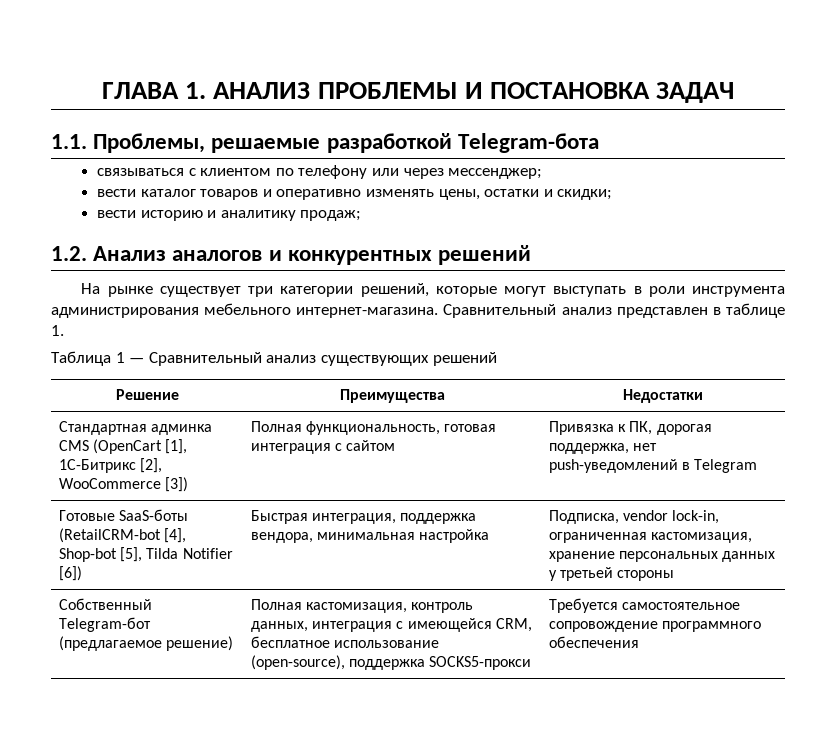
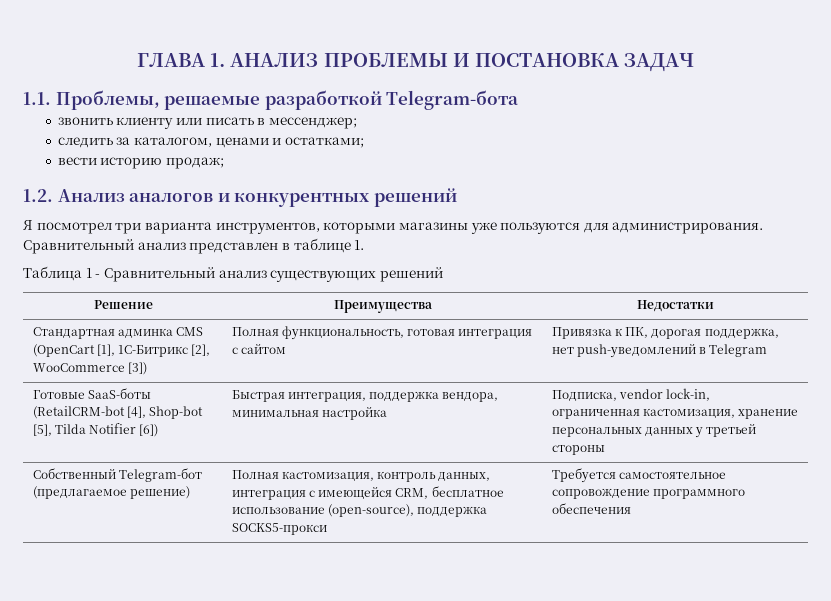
[97,165,543,179] [97,189,613,200] связываться с клиентом по телефону или через мессенджер; // вести каталог товаров и оперативно изменять цены, остатки и скидки; -> [57,117,357,129] [57,137,364,148] звонить клиенту или писать в мессенджер; // следить за каталогом, ценами и остатками;
[207,210,296,221] и аналитику -> (163, 163) none
[81,283,785,297] [51,303,439,318] На рынке существует три категории решений, которые могут выступать в роли инструмента администрирования мебельного интернет-магазина. -> [23,220,764,234] Я посмотрел три варианта инструментов, которыми магазины уже пользуются для администрирования.
[129,358,145,363] — -> [95,274,101,278] -

